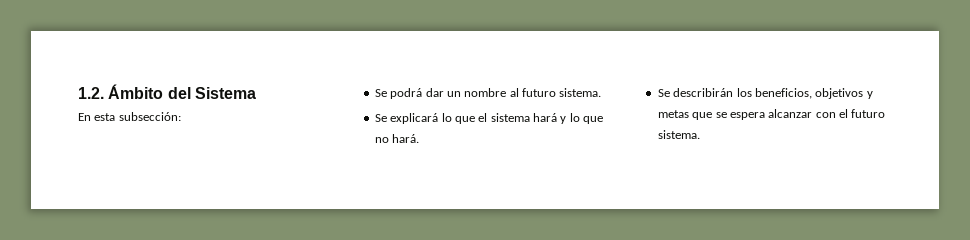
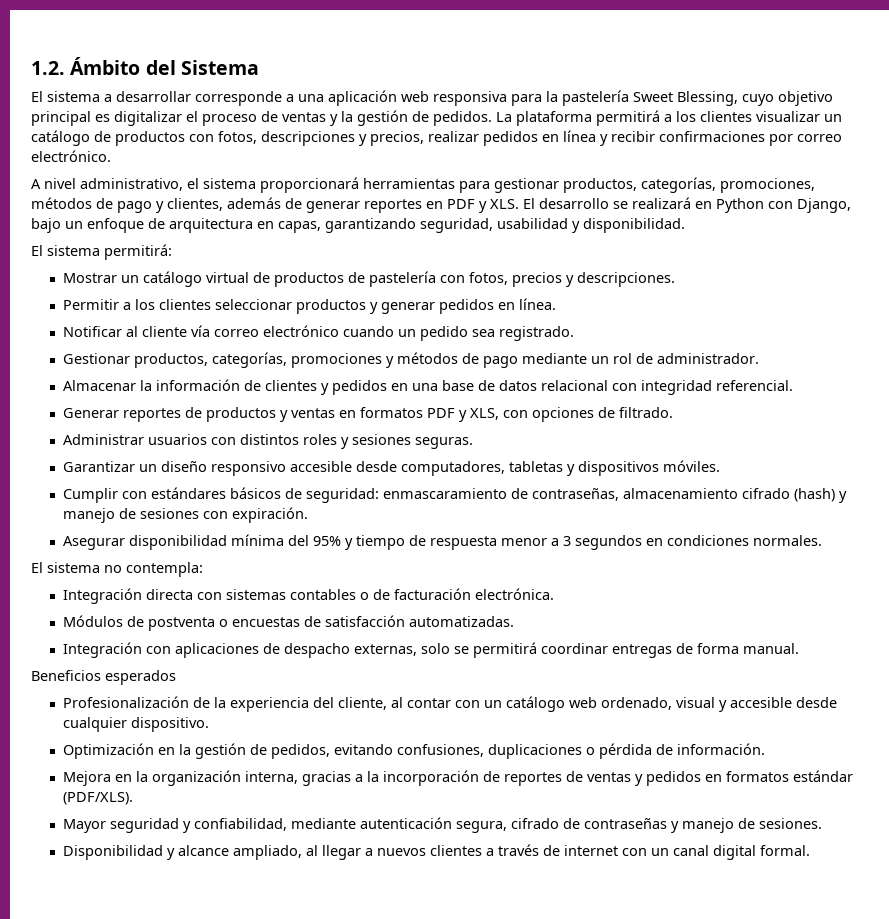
[78,112,181,121] [374,88,602,99] [374,113,604,124] [374,134,420,143] [657,88,873,99] [657,109,886,120] [657,130,700,139] En esta subsección: // Se podrá dar un nombre al futuro sistema. // Se explicará lo que el sistema hará y lo que no hará. // Se describirán los beneficios, objetivos y metas que se espera alcanzar con el futuro sistema. -> [31,90,833,106] [31,110,842,126] [31,130,842,146] [31,150,111,162] [31,177,815,193] [31,197,851,213] [31,218,685,233] [31,244,172,260] [63,271,676,287] [63,298,557,314] [63,325,575,341] [63,352,760,368] [63,379,794,395] [63,407,674,422] [63,434,474,449] [63,460,721,476] [63,487,848,503] [63,507,309,523] [63,534,823,550] [31,562,203,577] [63,588,555,604] [63,615,515,631] [63,642,800,658] [31,670,176,685] [63,696,838,712] [63,717,210,732] [63,743,766,759] [63,770,854,786] [63,792,134,805] [63,817,823,833] [63,844,811,860] El sistema a desarrollar corresponde a una aplicación web responsiva para la pastelería Sweet Blessing, cuyo objetivo principal es digitalizar el proceso de ventas y la gestión de pedidos. La plataforma permitirá a los clientes visualizar un catálogo de productos con fotos, descripciones y precios, realizar pedidos en línea y recibir confirmaciones por correo electrónico. // A nivel administrativo, el sistema proporcionará herramientas para gestionar productos, categorías, promociones, métodos de pago y clientes, además de generar reportes en PDF y XLS. El desarrollo se realizará en Python con Django, bajo un enfoque de arquitectura en capas, garantizando seguridad, usabilidad y disponibilidad. // El sistema permitirá: // Mostrar un catálogo virtual de productos de pastelería con fotos, precios y descripciones. // Permitir a los clientes seleccionar productos y generar pedidos en línea. // Notificar al cliente vía correo electrónico cuando un pedido sea registrado. // Gestionar productos, categorías, promociones y métodos de pago mediante un rol de administrador. // Almacenar la información de clientes y pedidos en una base de datos relacional con integridad referencial. // Generar reportes de productos y ventas en formatos PDF y XLS, con opciones de filtrado. // Administrar usuarios con distintos roles y sesiones seguras. // Garantizar un diseño responsivo accesible desde computadores, tabletas y dispositivos móviles. // Cumplir con estándares básicos de seguridad: enmascaramiento de contraseñas, almacenamiento cifrado (hash) y manejo de sesiones con expiración. // Asegurar disponibilidad mínima del 95% y tiempo de respuesta menor a 3 segundos en condiciones normales. // El sistema no contempla: // Integración directa con sistemas contables o de facturación electrónica. // Módulos de postventa o encuestas de satisfacción automatizadas. // Integración con aplicaciones de despacho externas, solo se permitirá coordinar entregas de forma manual. // Beneficios esperados // Profesionalización de la experiencia del cliente, al contar con un catálogo web ordenado, visual y accesible desde cualquier dispositivo. // Optimización en la gestión de pedidos, evitando confusiones, duplicaciones o pérdida de información. // Mejora en la organización interna, gracias a la incorporación de reportes de ventas y pedidos en formatos estándar (PDF/XLS). // Mayor seguridad y confiabilidad, mediante autenticación segura, cifrado de contraseñas y manejo de sesiones. // Disponibilidad y alcance ampliado, al llegar a nuevos clientes a través de internet con un canal digital formal.

